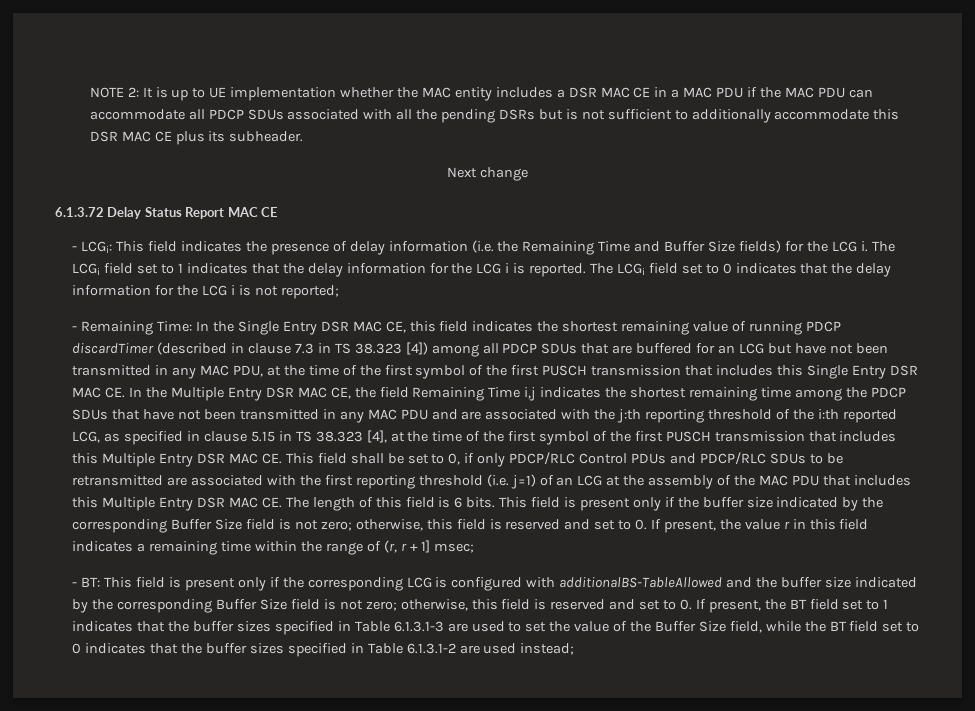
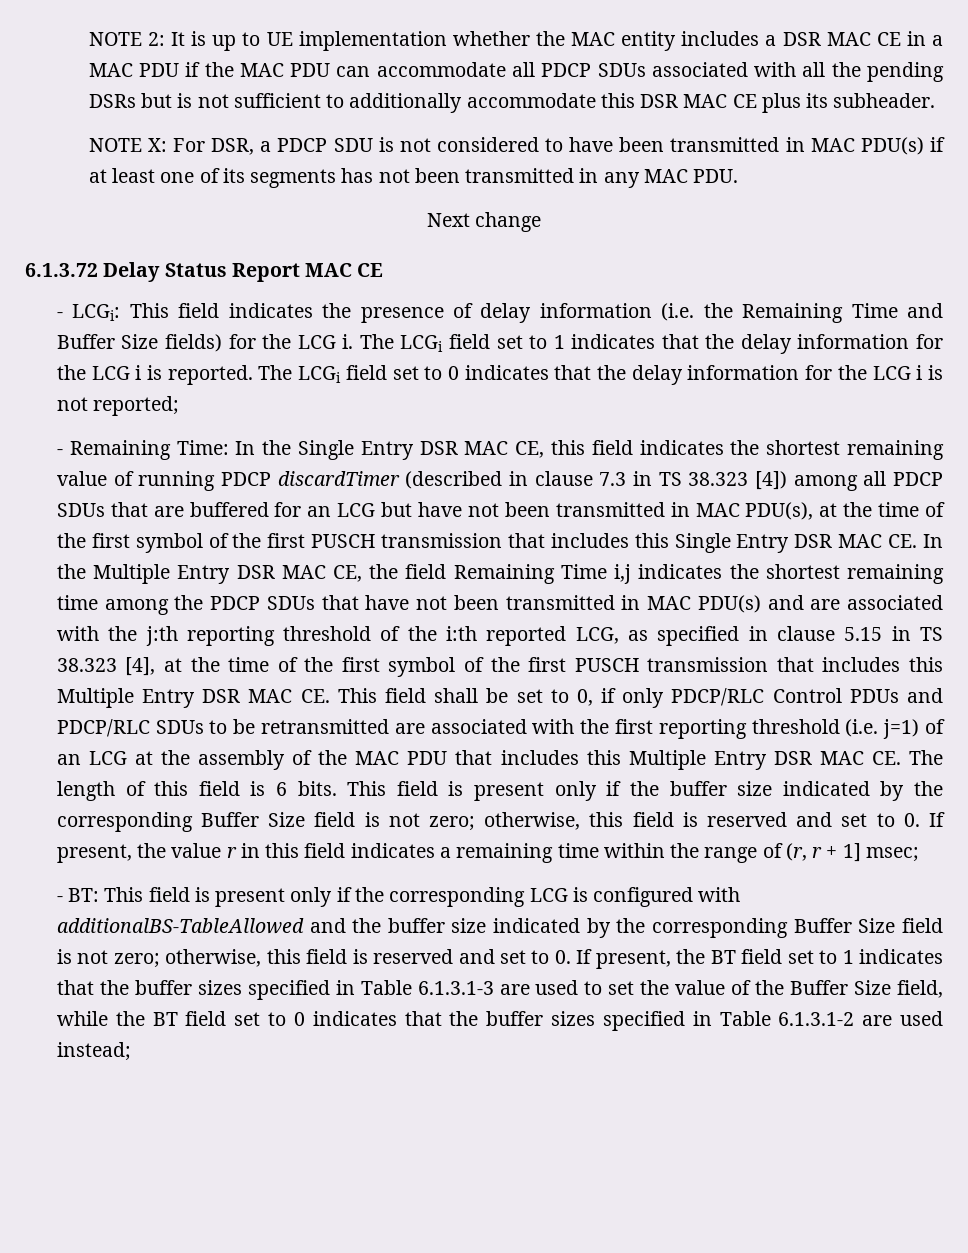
(304, 136) none -> [88,137,945,155] [88,168,739,188] // NOTE X: For DSR, a PDCP SDU is not considered to have been transmitted in MAC PDU(s) if at least one of its segments has not been transmitted in any MAC PDU.
[172,365,264,379] any MAC PDU, -> [695,502,814,520] MAC PDU(s),
[339,409,428,423] any MAC PDU -> [647,595,761,613] MAC PDU(s)

